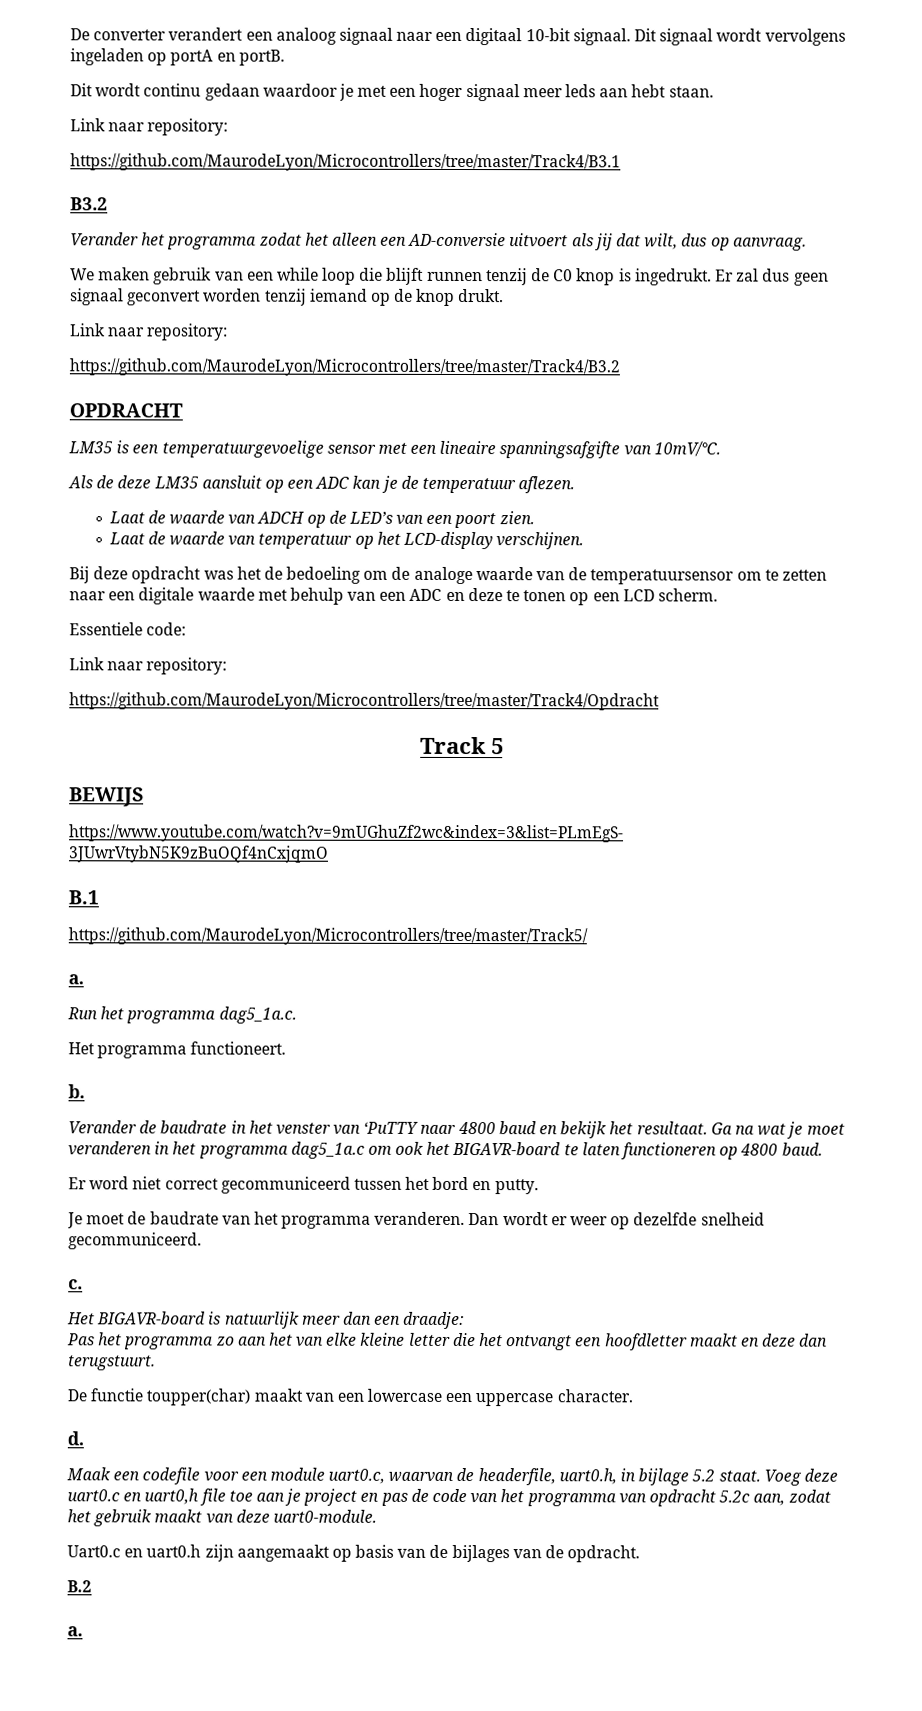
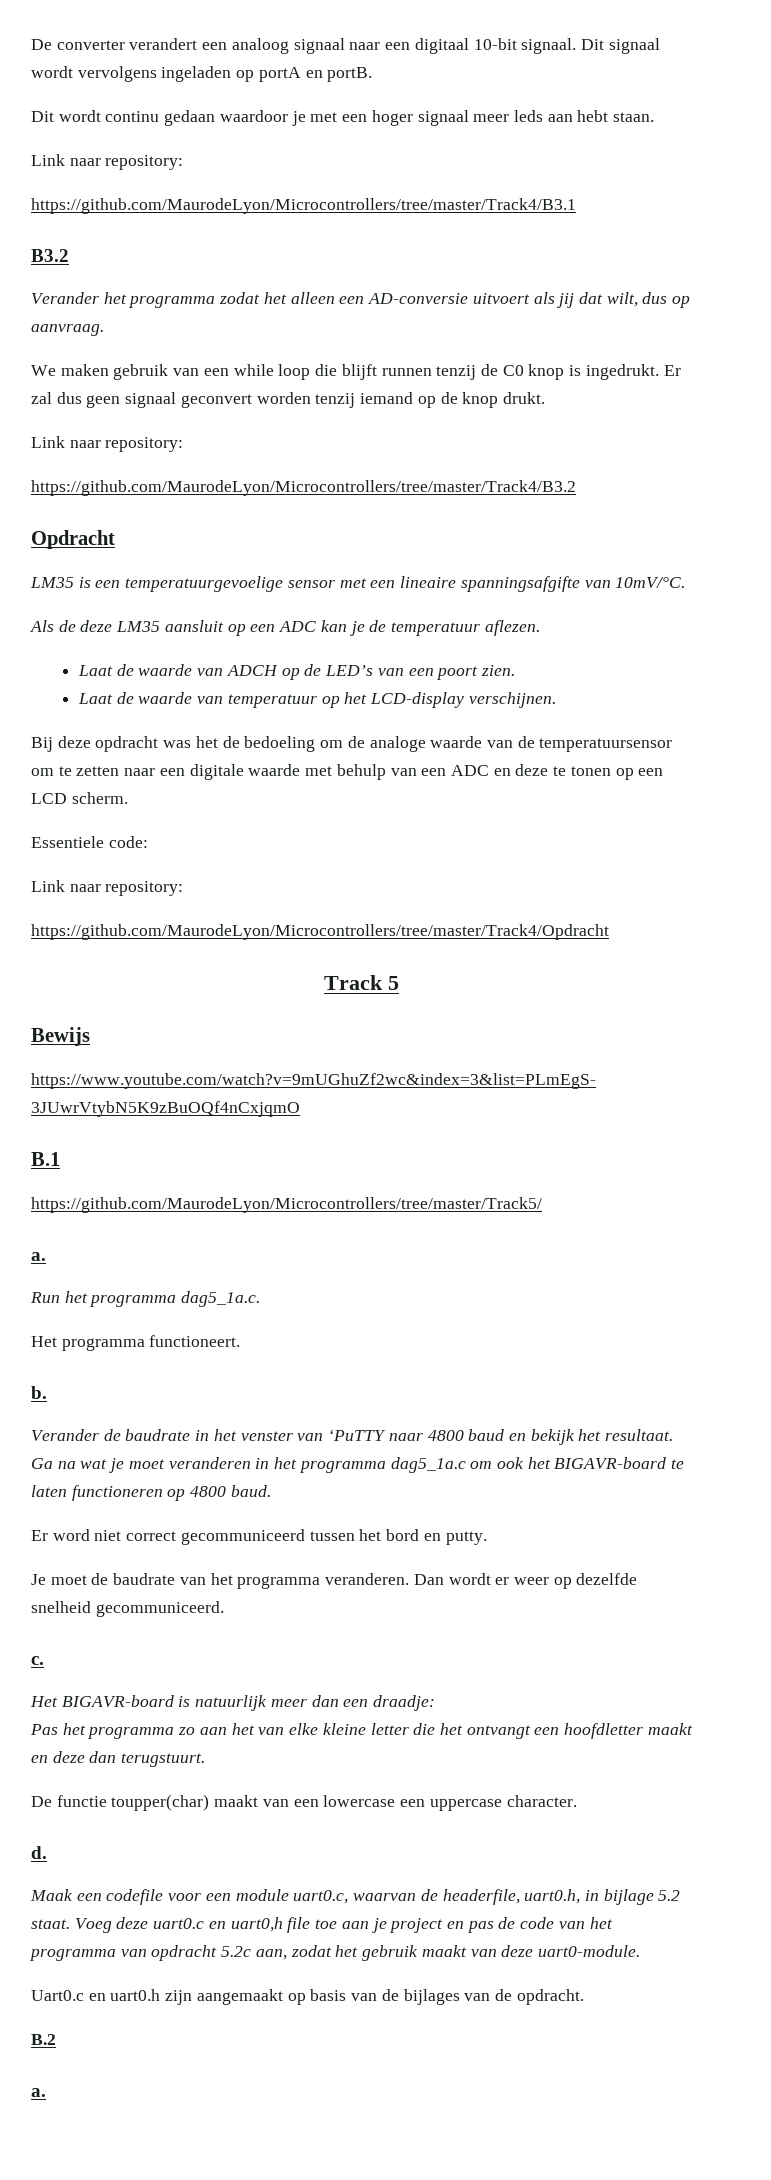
[69,403,183,418] OPDRACHT -> [31,530,115,549] Opdracht
[69,787,144,807] BEWIJS -> [31,1027,90,1046] Bewijs

